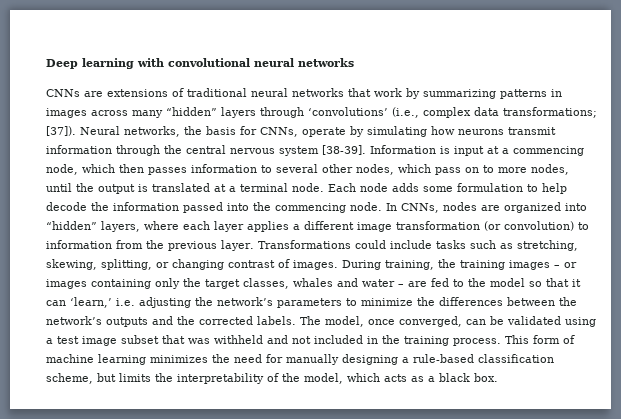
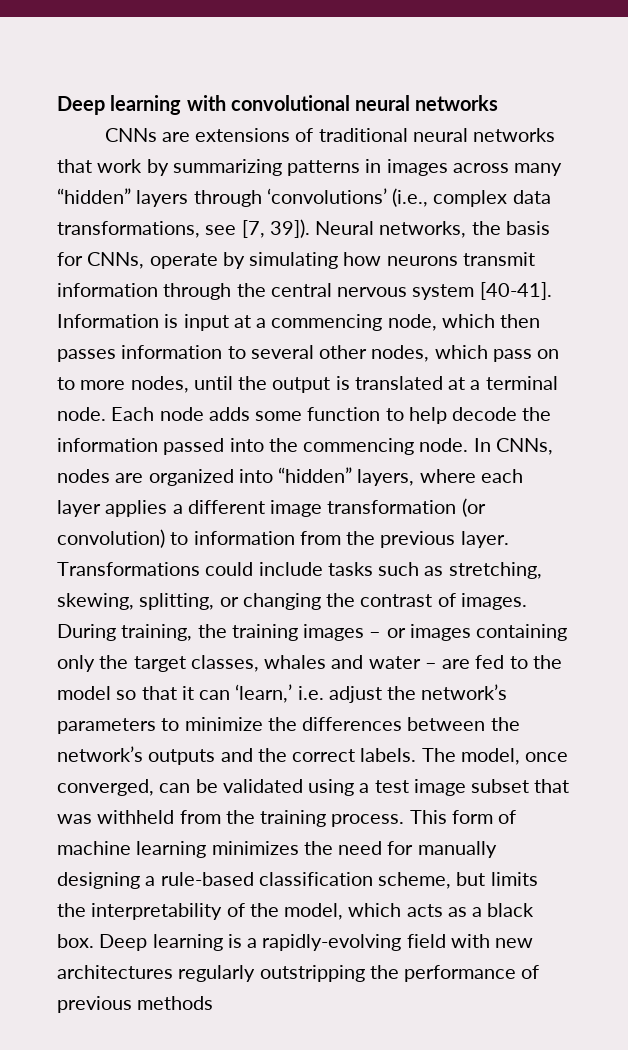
[503,107,597,118] [46,126,76,136] transformations; [37]). -> [57,219,310,238] transformations, see [7, 39]).
[322,145,366,155] [38-39]. -> [479,282,552,300] [40-41].
[457,183,523,192] formulation -> [307,407,381,421] function
(224, 264) none -> [326,593,356,607] the
[139,297,191,308] adjusting -> [328,686,382,703] adjust
[199,316,253,325] corrected -> [292,749,356,762] correct
[267,335,378,344] and not included in -> [179,810,221,824] from
(498, 377) none -> [99,934,534,951] [57,965,540,982] [57,996,214,1013] Deep learning is a rapidly-evolving field with new architectures regularly outstripping the performance of previous methods

